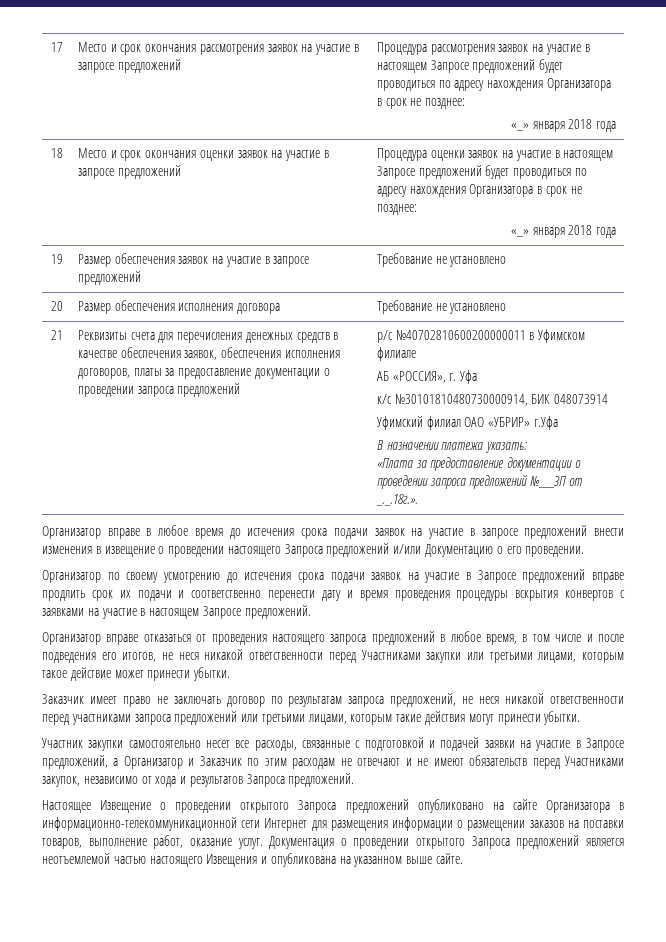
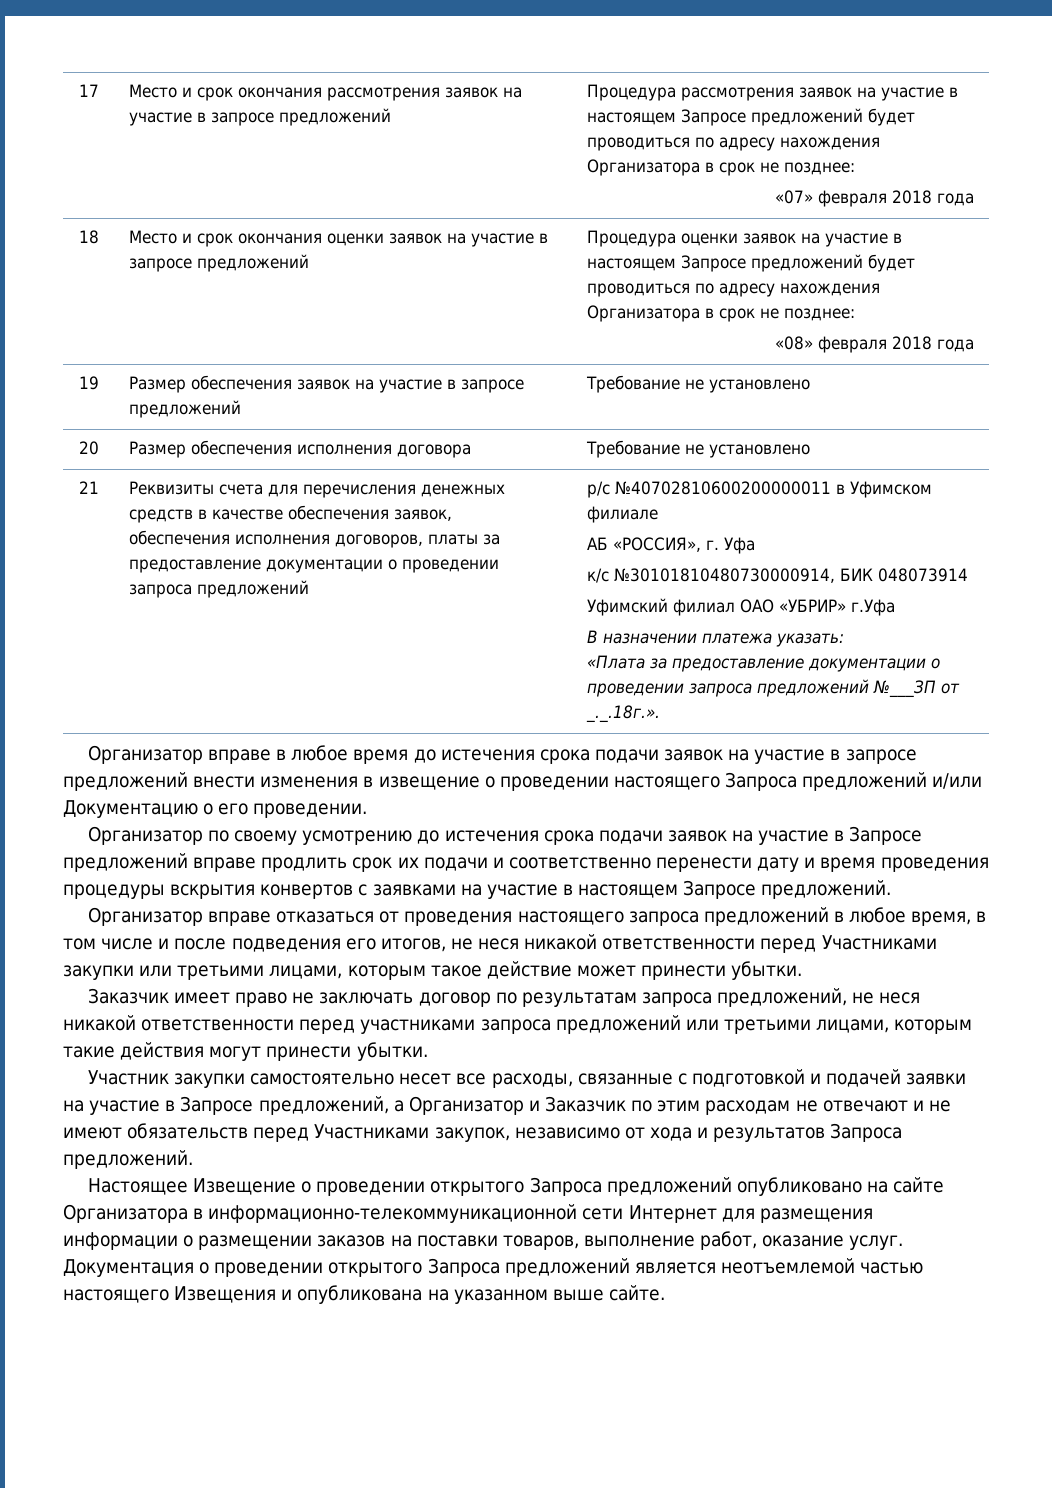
[510,121,565,132] «_» января -> [774,190,887,207] «07» февраля
[510,227,565,238] «_» января -> [774,336,887,353] «08» февраля

